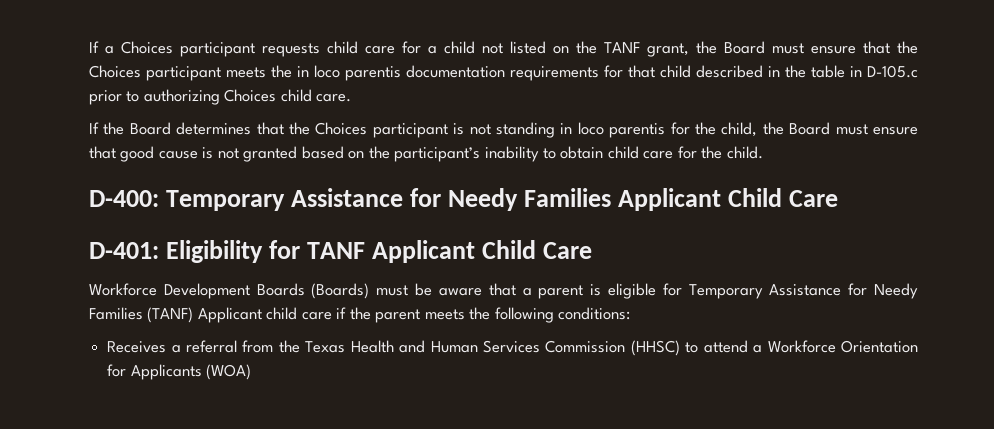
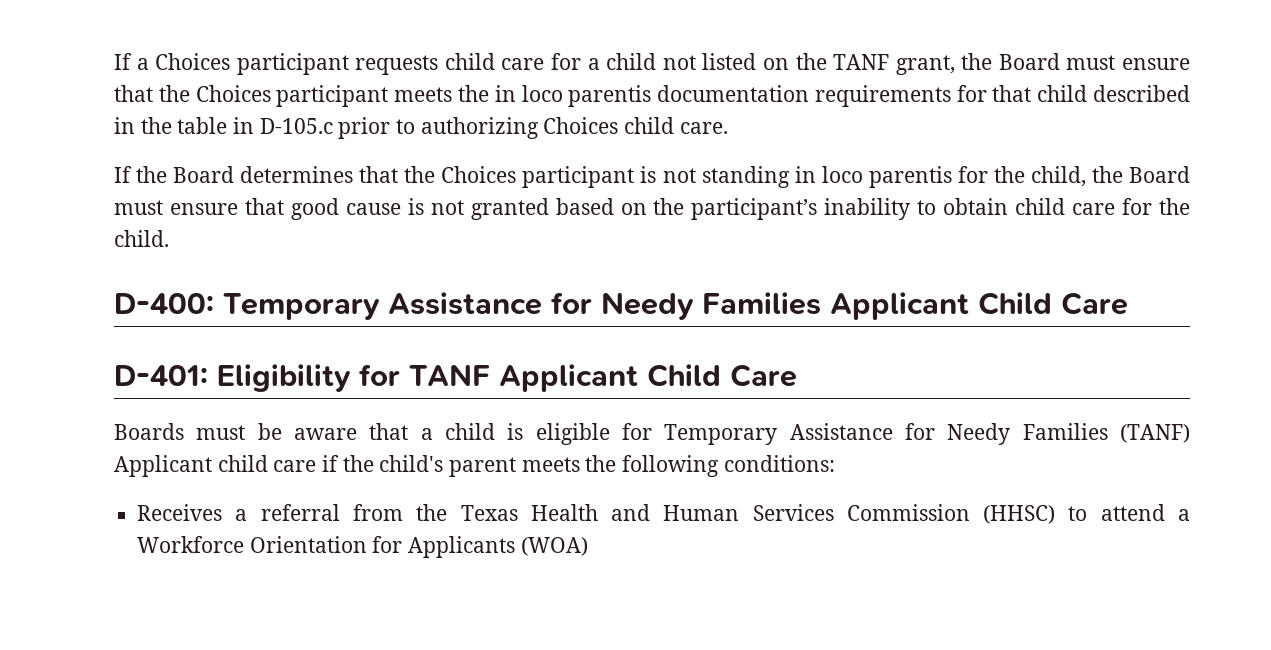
[89,283,370,299] Workforce Development Boards (Boards) -> [114,423,184,440] Boards
[538,285,584,299] parent -> [444,423,495,440] child
(371, 313) none -> [379,455,444,472] child's

